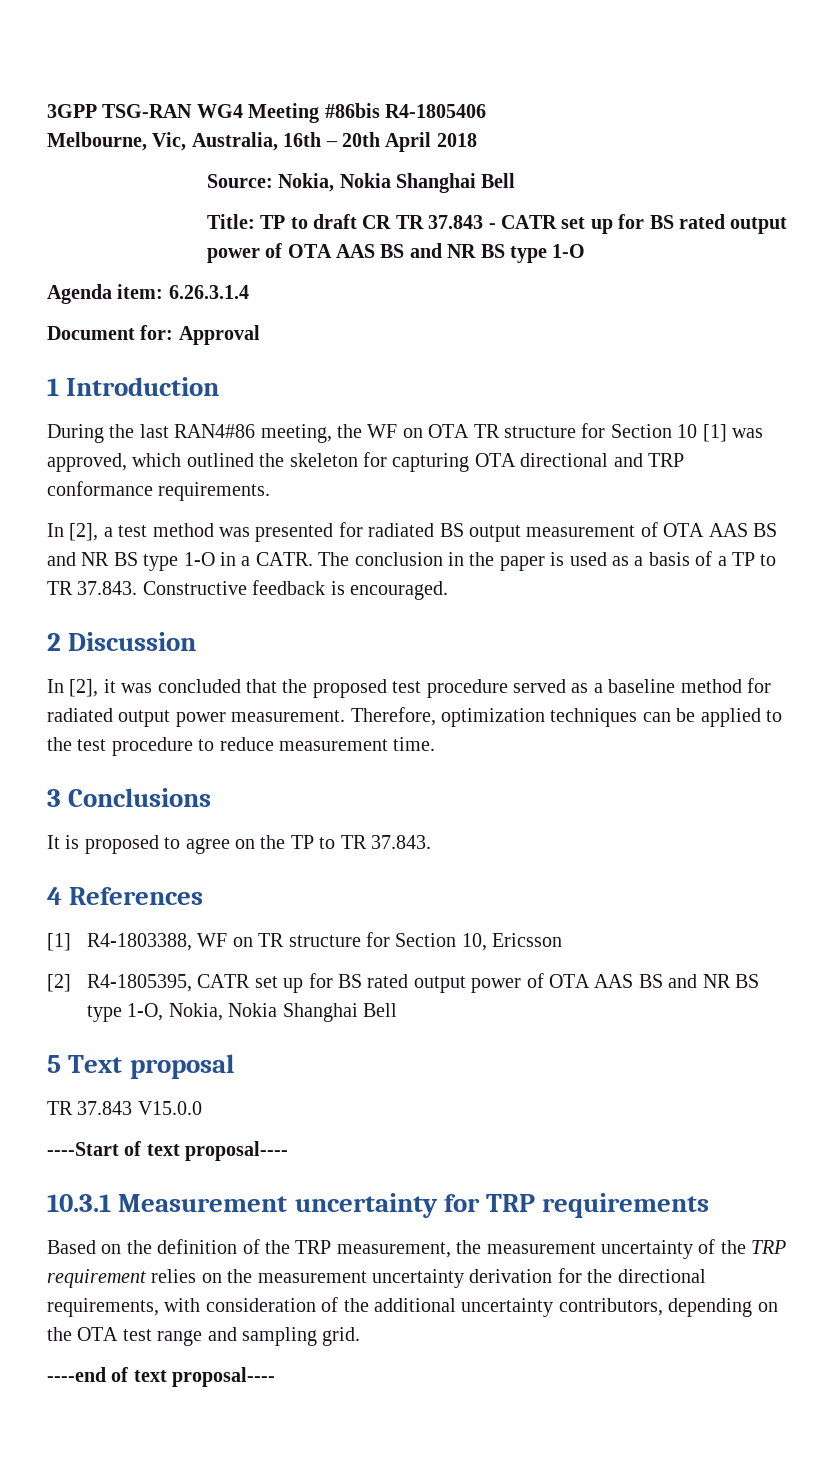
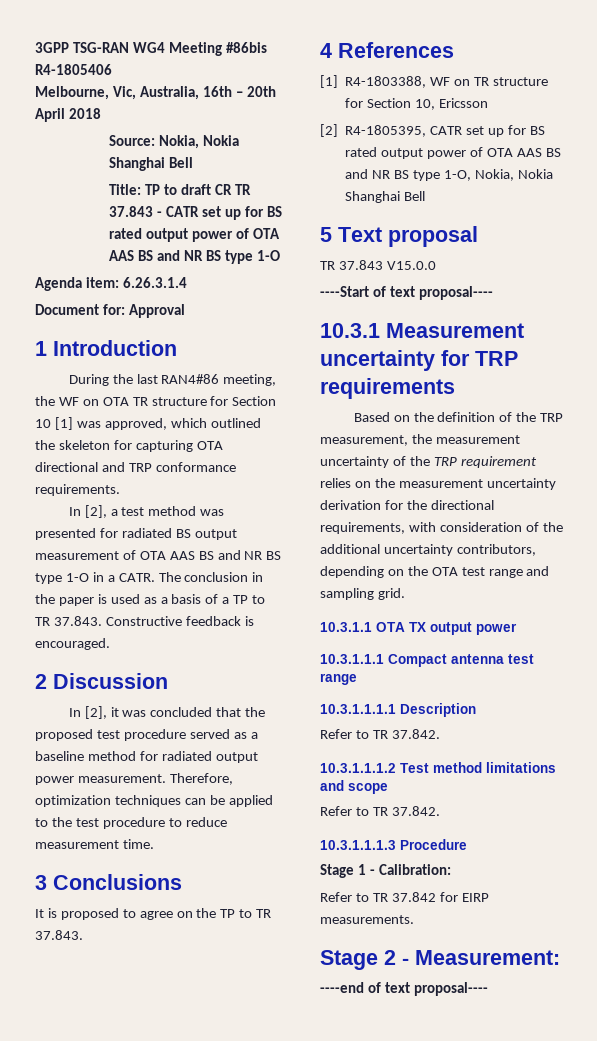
(361, 1336) none -> [320,622,517,635] [320,654,534,667] [320,673,357,685] [320,703,476,717] [320,729,440,739] [320,762,556,773] [320,780,388,794] [320,806,440,816] [320,839,467,850] [320,864,451,878] [320,892,489,902] [320,915,414,924] [320,950,560,970] // 10.3.1.1 OTA TX output power // 10.3.1.1.1 Compact antenna test range // 10.3.1.1.1.1 Description // Refer to TR 37.842. // 10.3.1.1.1.2 Test method limitations and scope // Refer to TR 37.842. // 10.3.1.1.1.3 Procedure // Stage 1 - Calibration: // Refer to TR 37.842 for EIRP measurements. // Stage 2 - Measurement:

